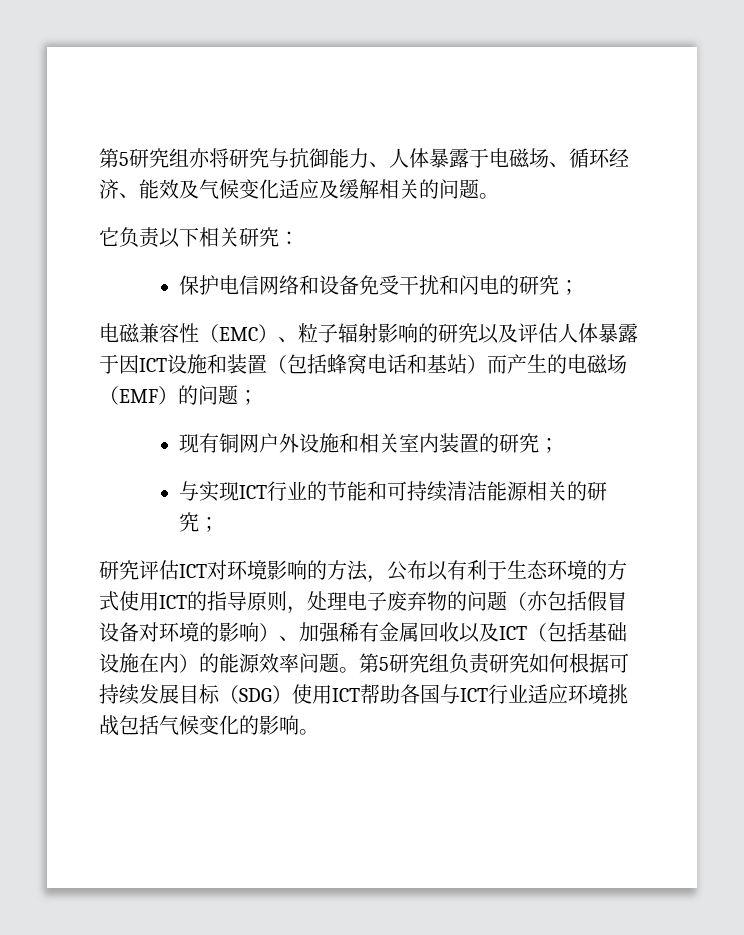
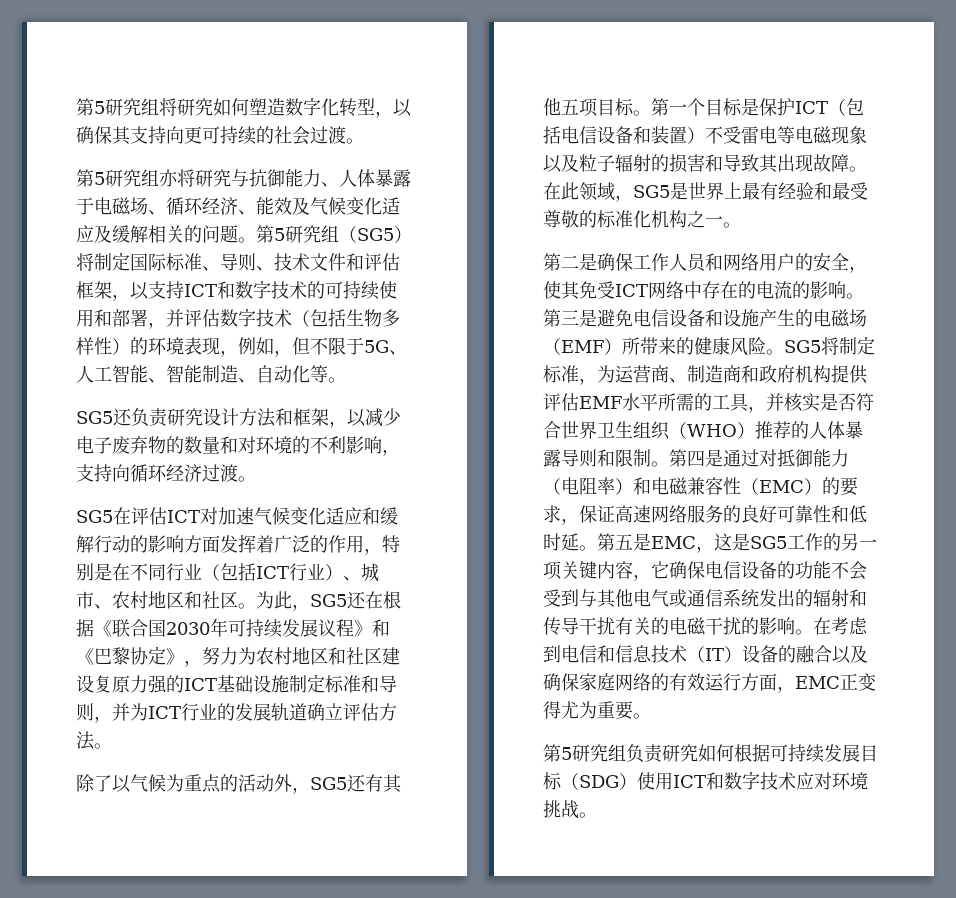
[99,148,189,168] 第5研究组 -> [76,97,412,118] [76,126,364,145] [76,169,159,187] 第5研究组将研究如何塑造数字化转型，以确保其支持向更可持续的社会过渡。 // 第5研究组
[99,227,299,248] [179,275,580,295] [99,323,638,344] [99,354,507,374] // 它负责以下相关研究： // 保护电信网络和设备免受干扰和闪电的研究； // 电磁兼容性（EMC）、粒子辐射影响的研究以及评估人体暴露于因ICT设施和装置（包括蜂窝电话和基站）而 -> [256,225,412,243] [76,252,400,271] [76,280,397,301] [76,308,400,329] [76,337,407,357] [76,365,346,383] [76,408,401,428] [76,436,400,456] [76,464,256,482] [76,507,398,525] [76,534,400,555] [76,563,379,582] [76,591,401,611] [76,618,390,638] [76,646,400,667] [76,674,397,694] [76,703,397,723] [76,731,112,750] [76,774,402,794] [543,98,864,117] [543,126,867,145] [543,154,867,173] [543,182,868,202] [543,210,741,228] [543,252,867,273] [543,281,864,300] [543,309,759,327] 第5研究组（SG5）将制定国际标准、导则、技术文件和评估框架，以支持ICT和数字技术的可持续使用和部署，并评估数字技术（包括生物多样性）的环境表现，例如，但不限于5G、人工智能、智能制造、自动化等。 // SG5还负责研究设计方法和框架，以减少电子废弃物的数量和对环境的不利影响，支持向循环经济过渡。 // SG5在评估ICT对加速气候变化适应和缓解行动的影响方面发挥着广泛的作用，特别是在不同行业（包括ICT行业）、城市、农村地区和社区。为此，SG5还在根据《联合国2030年可持续发展议程》和《巴黎协定》，努力为农村地区和社区建设复原力强的ICT基础设施制定标准和导则，并为ICT行业的发展轨道确立评估方法。 // 除了以气候为重点的活动外，SG5还有其他五项目标。第一个目标是保护ICT（包括电信设备和装置）不受雷电等电磁现象以及粒子辐射的损害和导致其出现故障。在此领域，SG5是世界上最有经验和最受尊敬的标准化机构之一。 // 第二是确保工作人员和网络用户的安全，使其免受ICT网络中存在的电流的影响。第三是避免电信设备和设施
[178,385,258,405] [179,433,560,453] [179,481,608,502] [179,512,220,532] [99,560,627,583] [99,591,627,614] [99,622,627,643] [99,653,359,673] 的问题； // 现有铜网户外设施和相关室内装置的研究； // 与实现ICT行业的节能和可持续清洁能源相关的研究； // 研究评估ICT对环境影响的方法，公布以有利于生态环境的方式使用ICT的指导原则，处理电子废弃物的问题（亦包括假冒设备对环境的影响）、加强稀有金属回收以及ICT（包括基础设施在内）的能源效率问题。 -> [622,336,875,356] [543,365,868,385] [543,393,874,413] [543,421,863,440] [543,449,849,467] [543,477,858,496] [543,505,867,525] [543,533,877,553] [543,561,867,581] [543,589,867,608] [543,617,868,636] [543,645,868,664] [543,673,876,693] [543,701,651,720] 所带来的健康风险。SG5将制定标准，为运营商、制造商和政府机构提供评估EMF水平所需的工具，并核实是否符合世界卫生组织（WHO）推荐的人体暴露导则和限制。第四是通过对抵御能力（电阻率）和电磁兼容性（EMC）的要求，保证高速网络服务的良好可靠性和低时延。第五是EMC，这是SG5工作的另一项关键内容，它确保电信设备的功能不会受到与其他电气或通信系统发出的辐射和传导干扰有关的电磁干扰的影响。在考虑到电信和信息技术（IT）设备的融合以及确保家庭网络的有效运行方面，EMC正变得尤为重要。 //
[360,684,628,704] [99,715,299,736] 帮助各国与ICT行业适应环境挑战包括气候变化的影响 -> [706,771,868,790] [543,800,579,819] 和数字技术应对环境挑战

